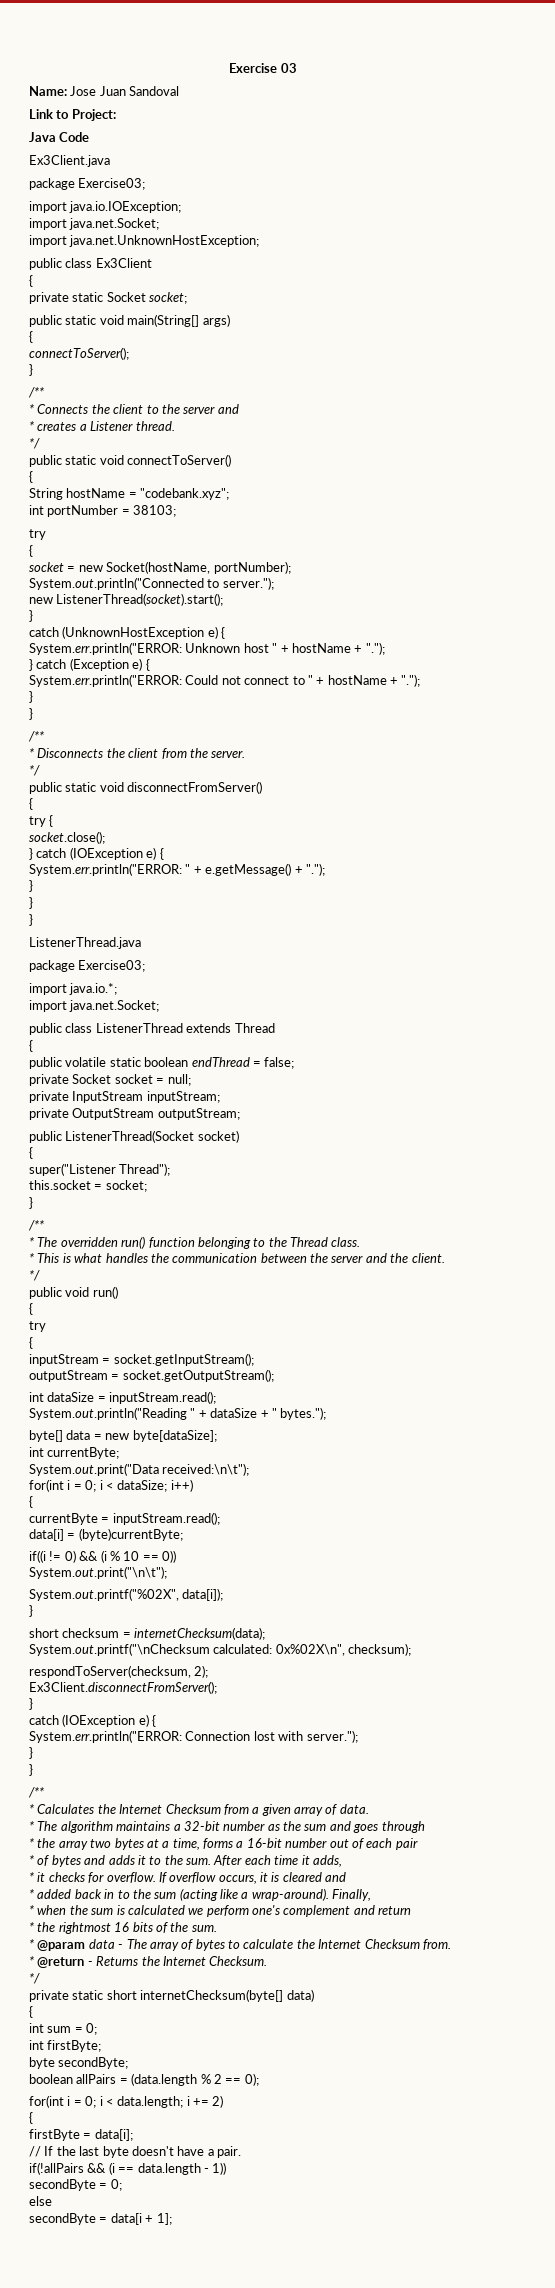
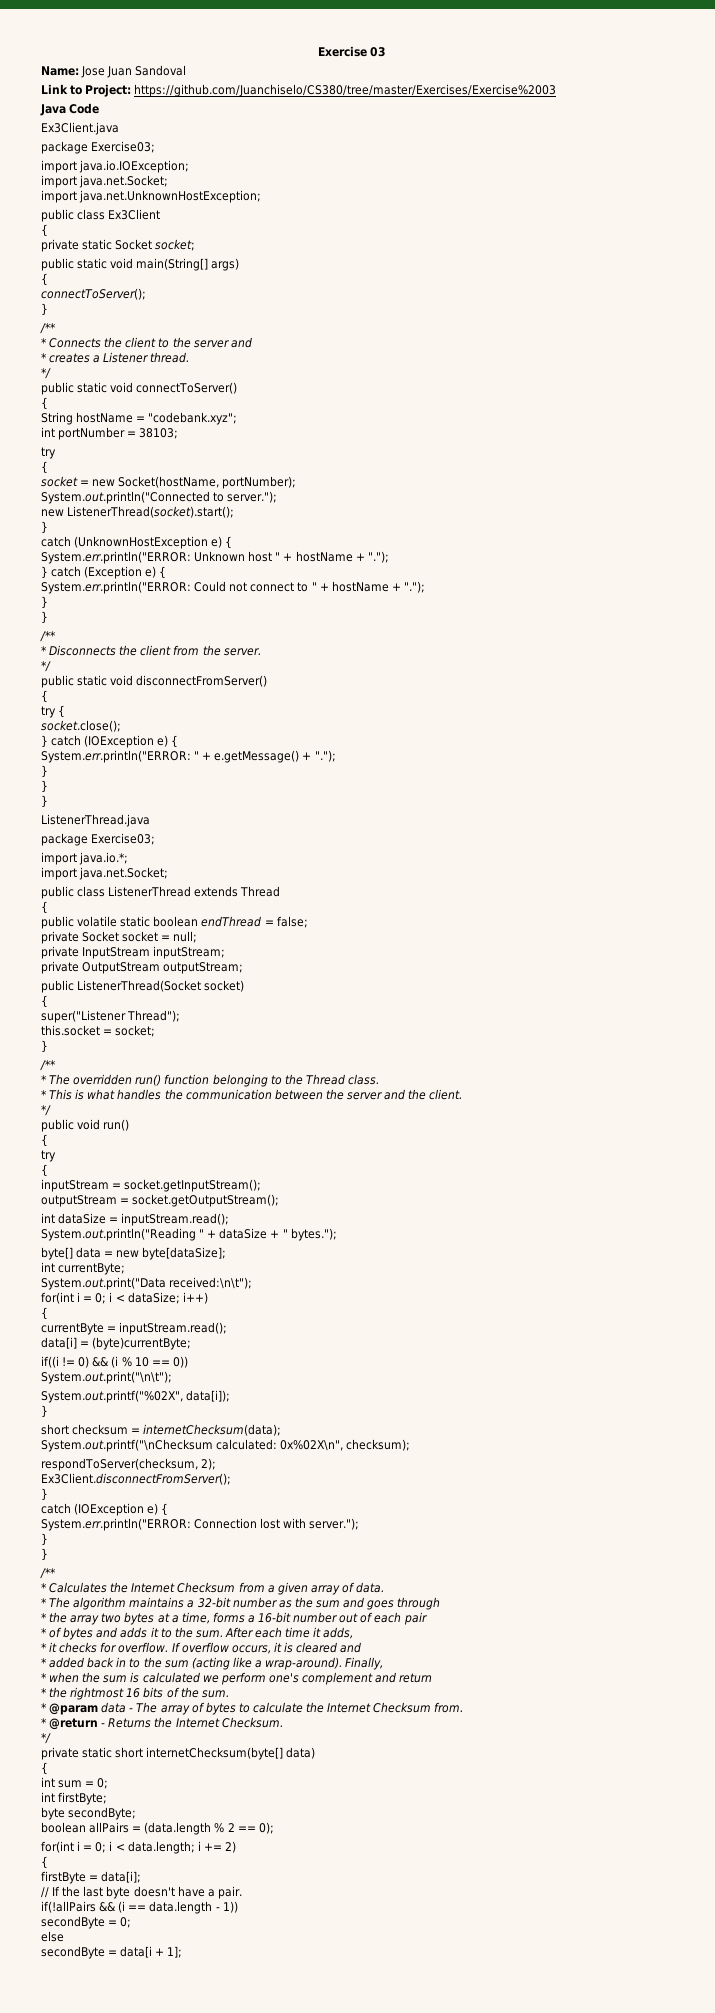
(116, 115) none -> [134,84,557,97] https://github.com/Juanchiselo/CS380/tree/master/Exercises/Exercise%2003

